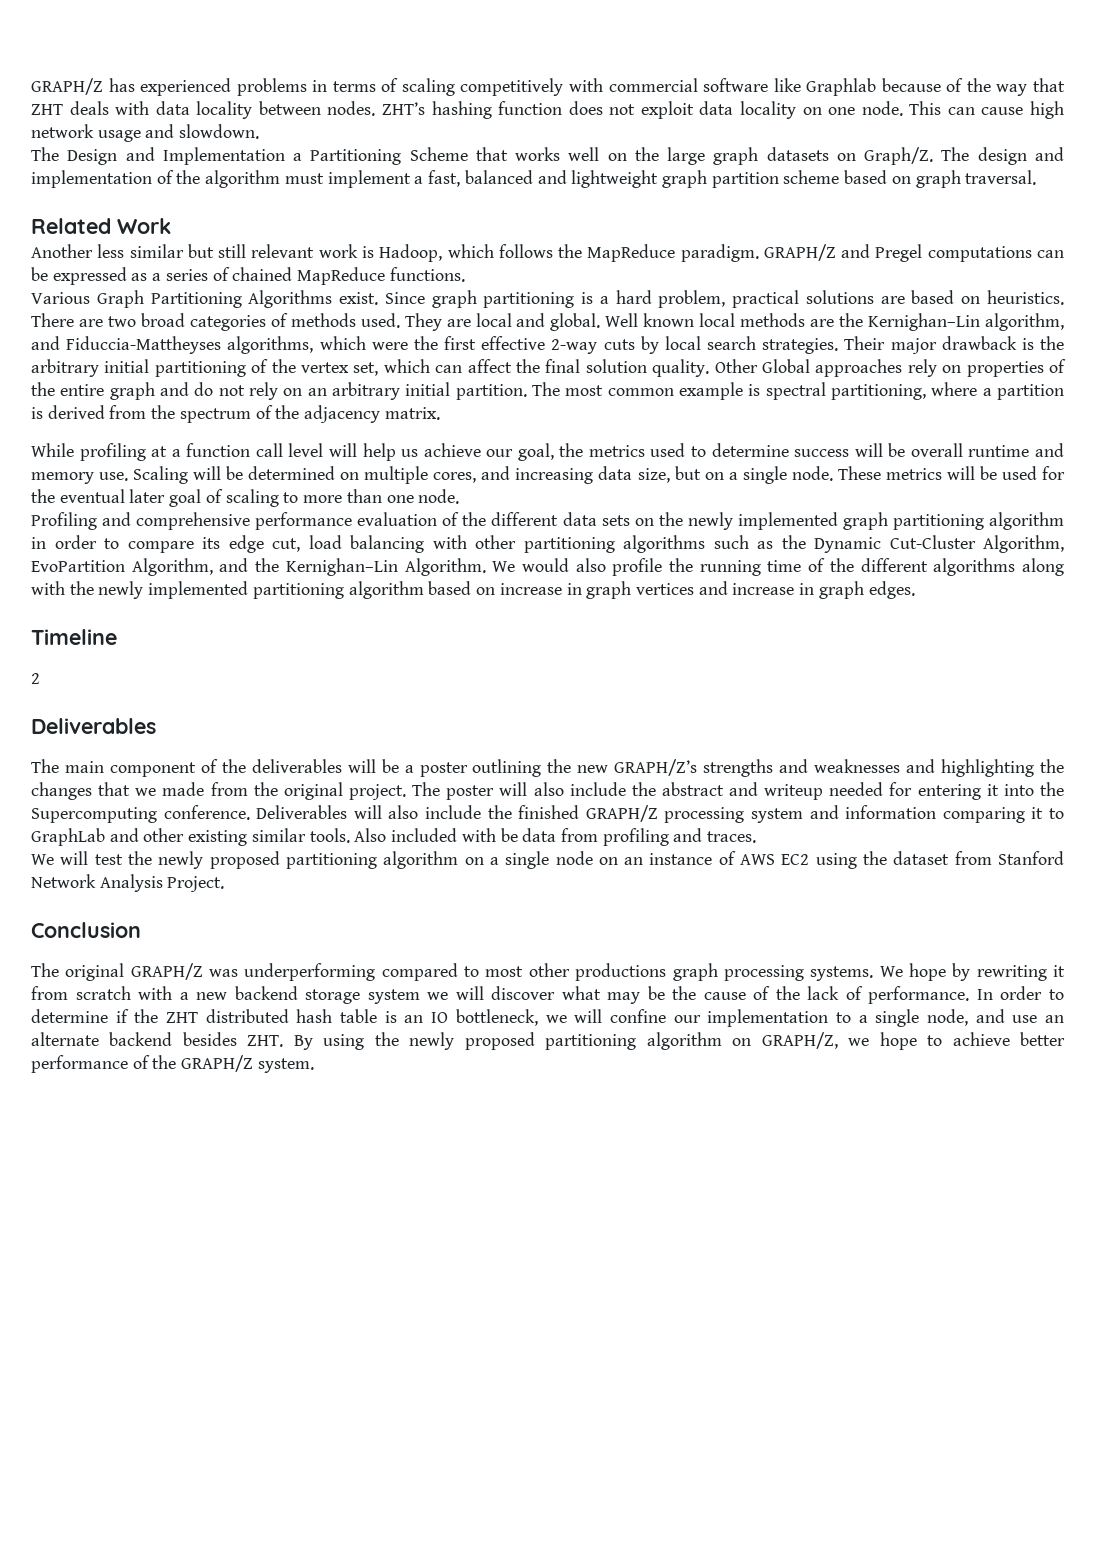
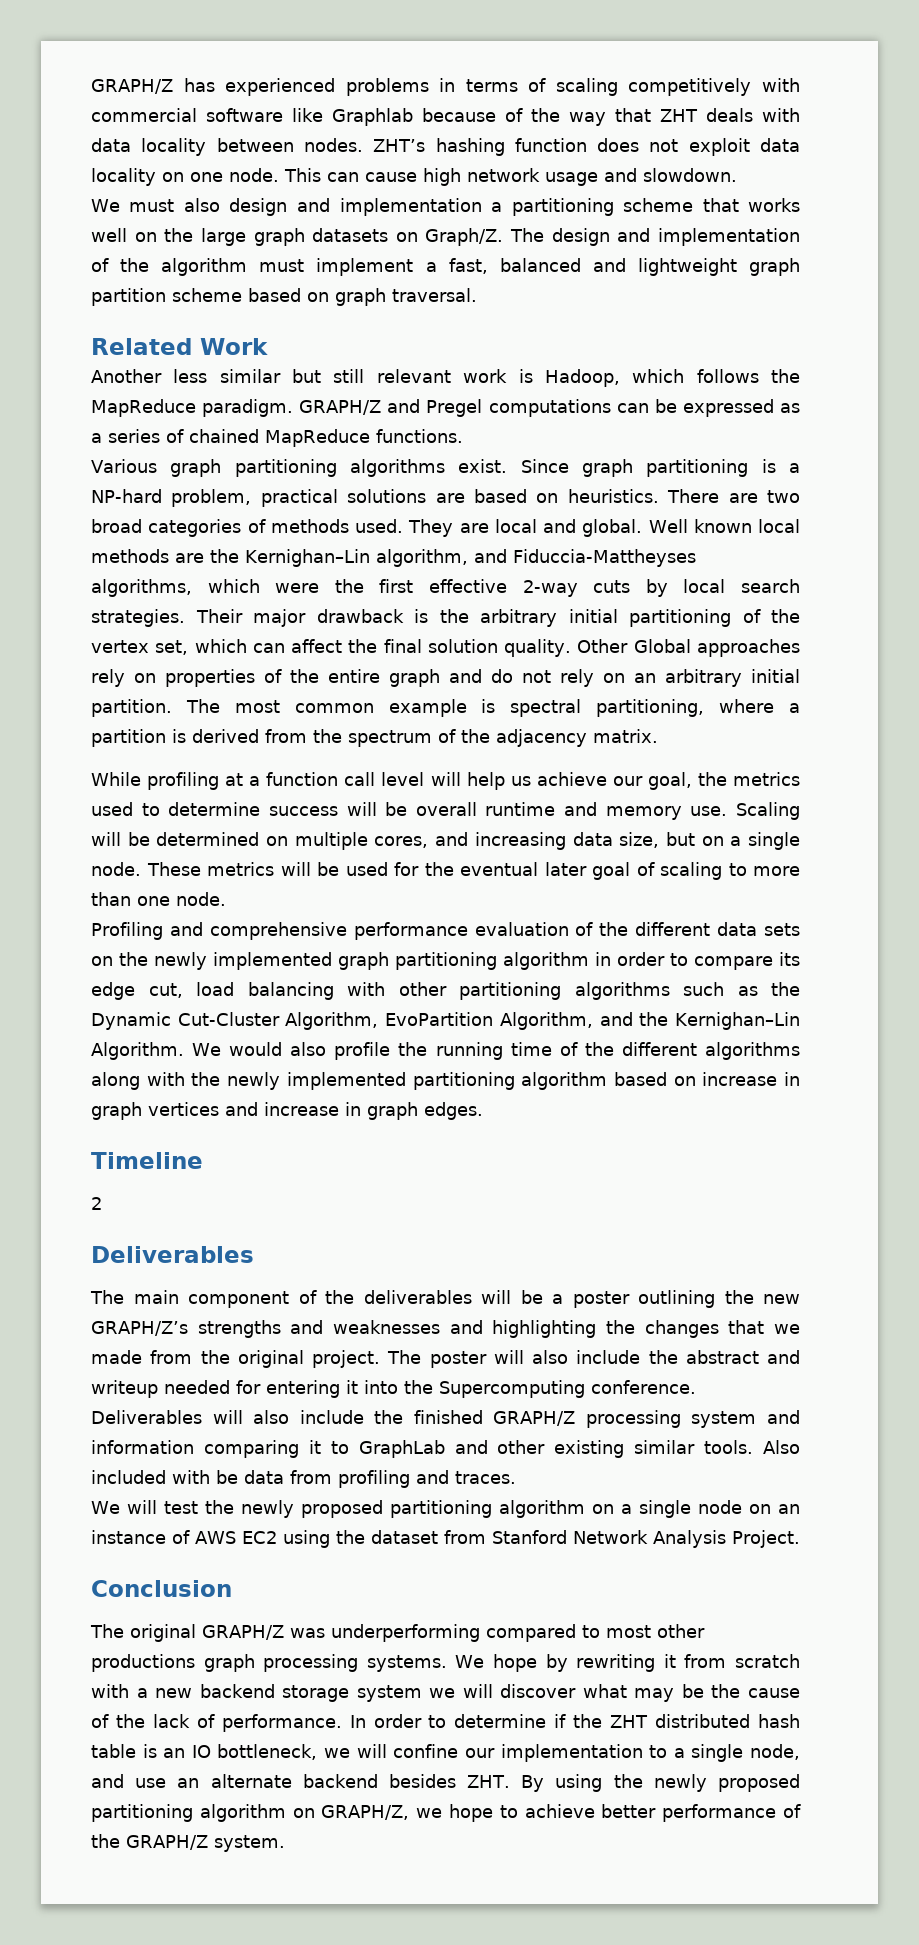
[31,147,468,165] The Design and Implementation a Partitioning Scheme -> [91,198,693,216] We must also design and implementation a partitioning scheme
[96,290,333,308] Graph Partitioning Algorithms -> [170,459,445,477] graph partitioning algorithms
[615,290,652,304] hard -> [91,489,162,503] NP-hard

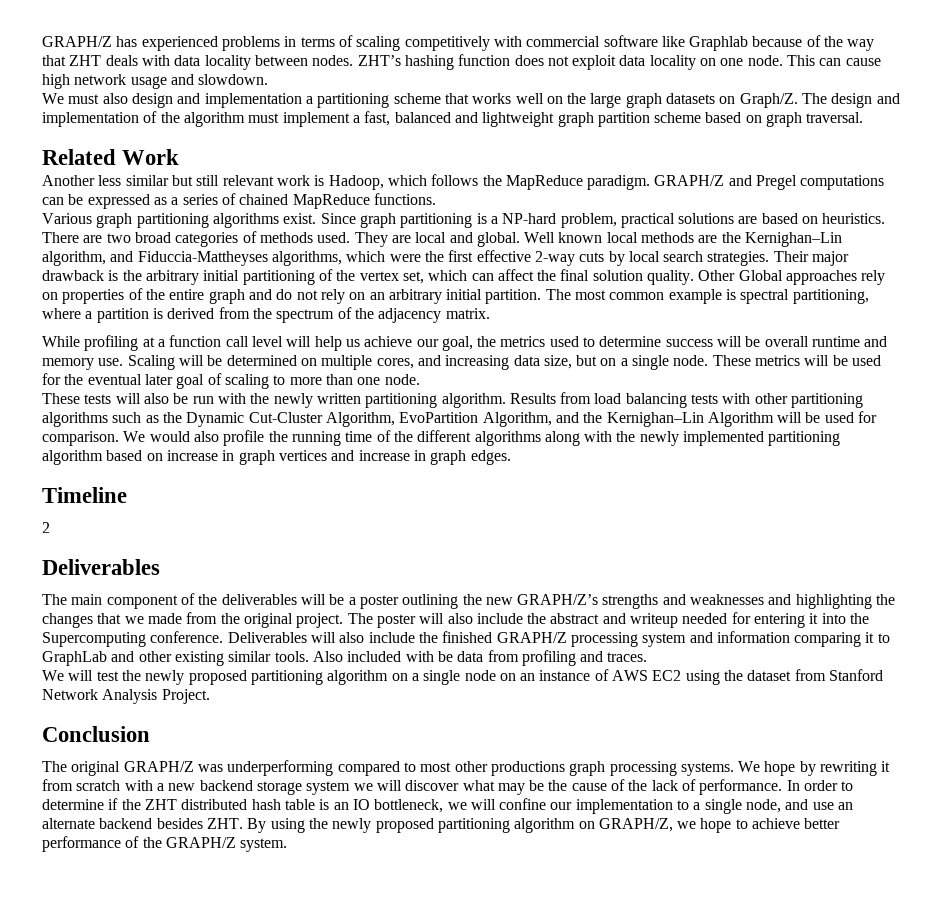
[91,922,801,940] [91,952,800,970] [91,982,183,1000] Profiling and comprehensive performance evaluation of the different data sets on the newly implemented graph partitioning algorithm in order to compare its edge cut, -> [42,392,592,408] These tests will also be run with the newly written partitioning algorithm. Results from
(334, 991) none -> [691,394,719,404] tests
[91,1042,184,1060] Algorithm. -> [707,411,878,427] [42,431,119,446] Algorithm will be used for comparison.

